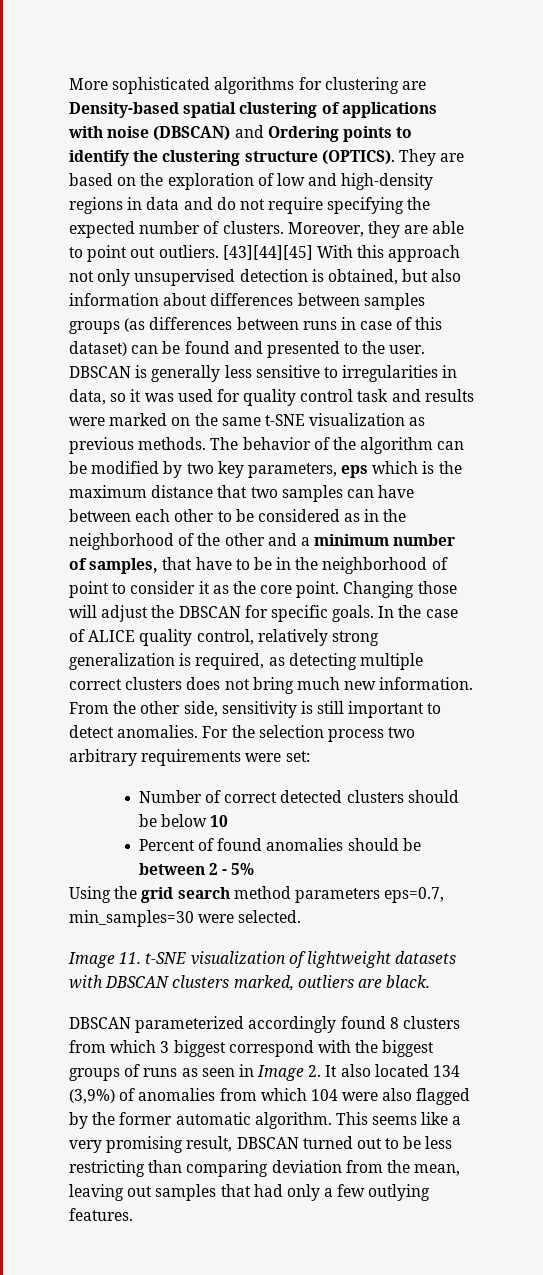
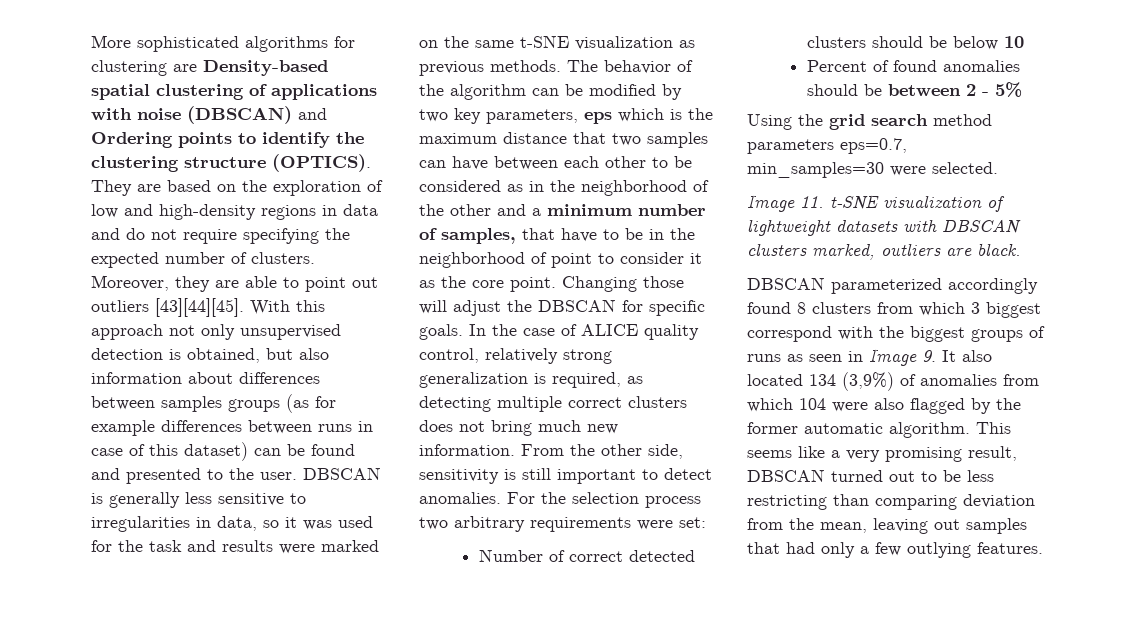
[158,245,313,260] outliers. [43][44][45] -> [91,298,244,317] outliers [43][44][45].
(146, 325) none -> [315,396,336,408] [91,420,155,436] for example
[243,389,354,406] quality control -> [118,540,143,552] the
[308,1065,322,1077] 2. -> [922,350,936,362] 9.

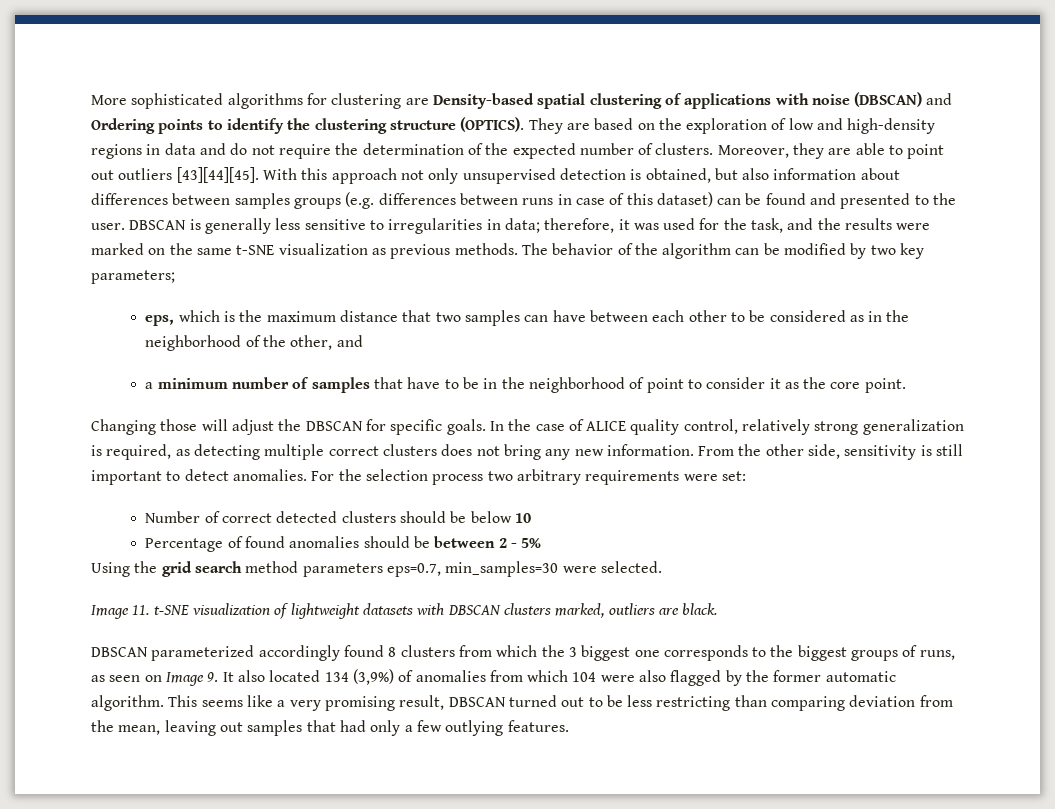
[243,228,319,244] specifying -> [335,143,483,155] the determination of
[286,394,336,413] [91,420,155,436] (as for example -> [345,192,375,209] (e.g.
[217,516,279,531] data, so -> [504,218,615,233] data; therefore,
[149,540,216,552] task and -> [751,218,841,233] task, and the
[486,109,612,124] parameters, eps -> [91,270,175,284] [145,315,175,326] parameters; // eps,
[450,204,526,216] other and -> [290,335,363,350] other, and //
[441,228,516,244] samples, -> [311,377,370,393] samples
(556, 284) none -> (906, 385) //
[538,420,581,432] much -> [545,449,571,460] any
[806,60,867,72] Percent -> [145,538,224,552] Percentage
(965, 309) none -> [541,645,565,657] the
[747,326,873,342] correspond with -> [634,645,767,661] one corresponds to
[747,354,781,362] runs -> [919,650,955,660] runs,
[848,351,863,362] in -> [144,675,162,682] on

